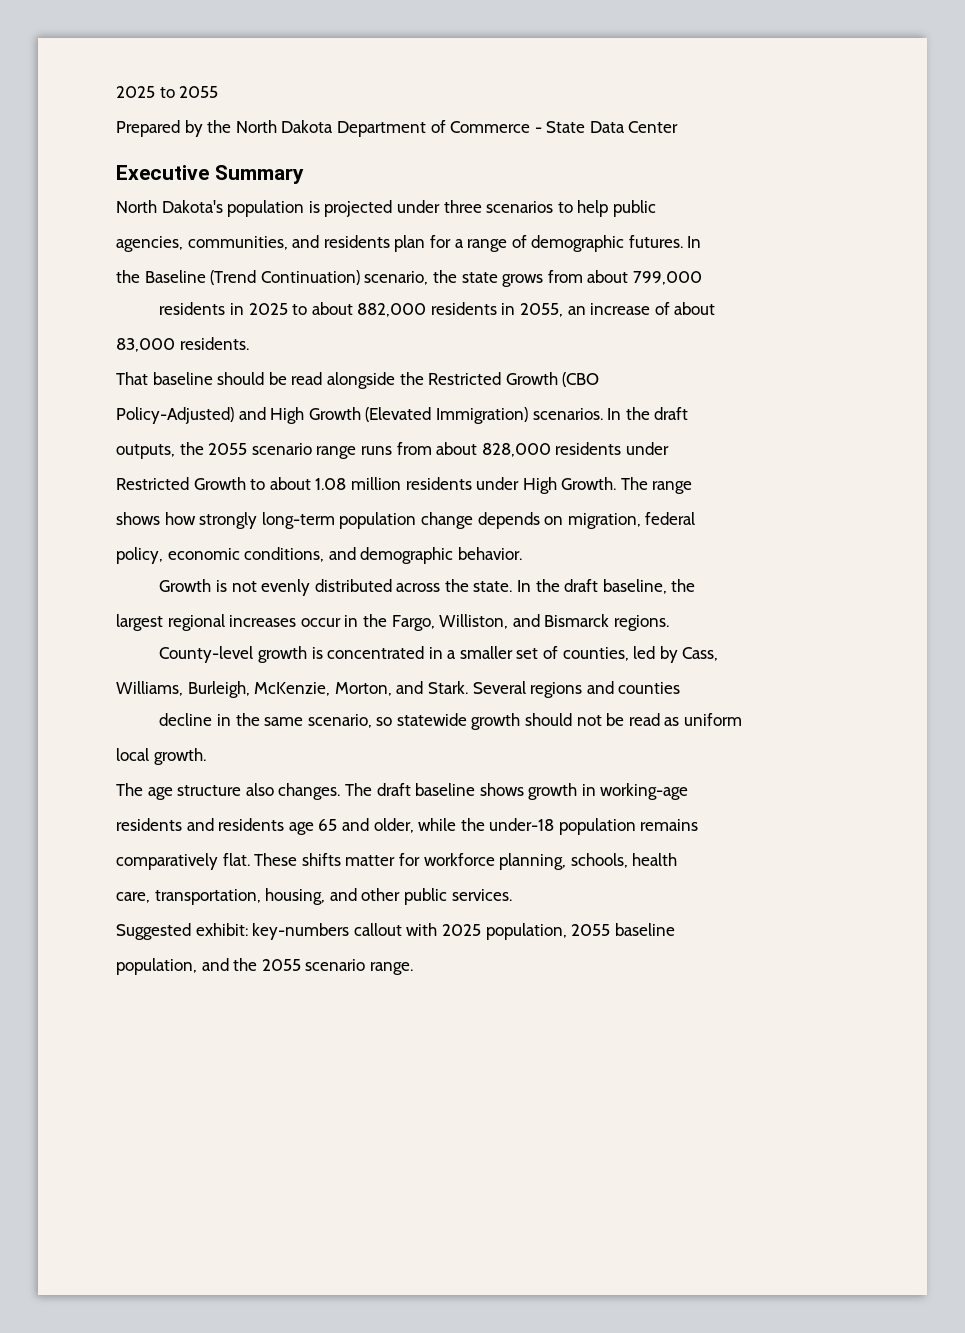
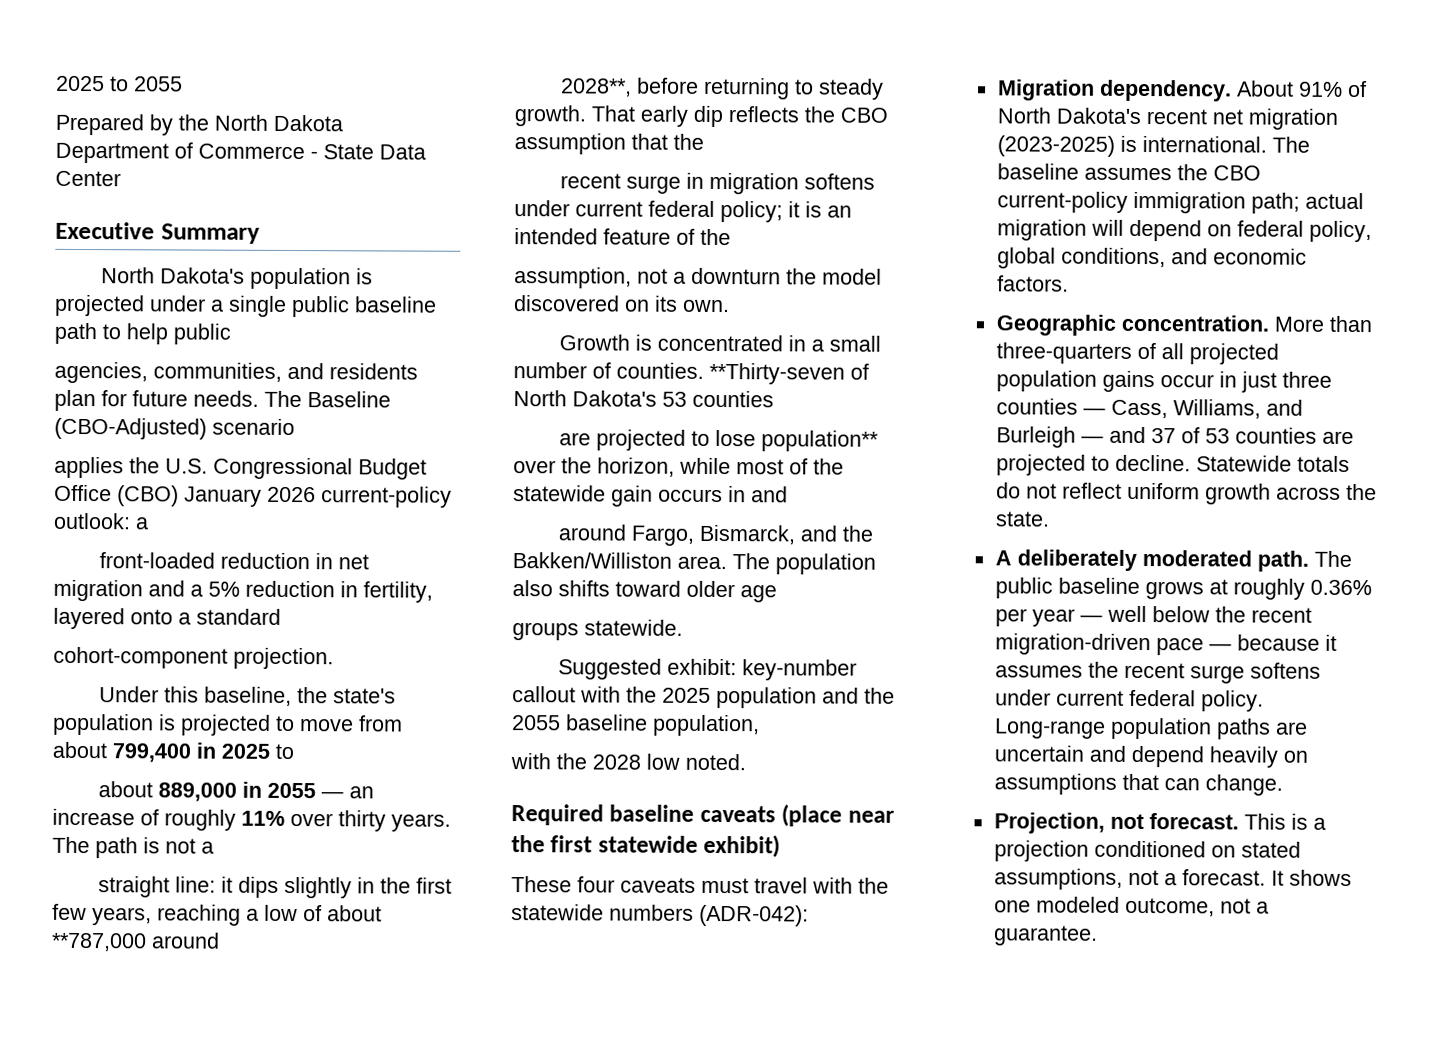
[443,200,554,213] three scenarios -> [210,295,437,318] [54,322,97,345] a single public baseline path
[454,235,702,252] [116,270,702,287] [159,302,716,317] [116,337,249,352] [116,372,600,389] [116,407,689,424] [116,442,669,459] [116,477,693,494] [116,512,696,529] [116,547,522,564] [159,579,696,596] [116,614,669,631] [159,646,719,663] [116,681,681,698] [159,713,742,730] [116,748,206,765] [116,783,689,800] [116,818,699,835] [116,853,678,870] [116,888,512,905] a range of demographic futures. In // the Baseline (Trend Continuation) scenario, the state grows from about 799,000 // residents in 2025 to about 882,000 residents in 2055, an increase of about // 83,000 residents. // That baseline should be read alongside the Restricted Growth (CBO // Policy-Adjusted) and High Growth (Elevated Immigration) scenarios. In the draft // outputs, the 2055 scenario range runs from about 828,000 residents under // Restricted Growth to about 1.08 million residents under High Growth. The range // shows how strongly long-term population change depends on migration, federal // policy, economic conditions, and demographic behavior. // Growth is not evenly distributed across the state. In the draft baseline, the // largest regional increases occur in the Fargo, Williston, and Bismarck regions. // County-level growth is concentrated in a smaller set of counties, led by Cass, // Williams, Burleigh, McKenzie, Morton, and Stark. Several regions and counties // decline in the same scenario, so statewide growth should not be read as uniform // local growth. // The age structure also changes. The draft baseline shows growth in working-age // residents and residents age 65 and older, while the under-18 population remains // comparatively flat. These shifts matter for workforce planning, schools, health // care, transportation, housing, and other public services. -> [132,390,391,408] [54,417,295,440] [54,456,427,480] [54,484,452,508] [53,512,149,530] [99,552,370,570] [53,579,433,603] [53,607,281,630] [53,646,334,670] [99,686,397,707] [53,713,403,736] [52,741,294,763] [98,781,375,802] [52,808,451,832] [52,836,214,859] [98,876,453,899] [52,903,382,926] [51,932,220,952] [561,77,885,100] [514,105,888,128] [514,133,704,155] [560,172,876,195] [514,200,852,223] [514,228,731,246] [514,267,882,289] [514,295,730,313] [559,334,882,352] [513,362,869,385] [513,390,774,408] [559,429,880,452] [513,457,844,477] [513,485,788,507] [558,524,874,546] [512,552,876,575] [512,580,777,603] [512,619,683,641] future needs. The Baseline (CBO-Adjusted) scenario // applies the U.S. Congressional Budget Office (CBO) January 2026 current-policy outlook: a // front-loaded reduction in net migration and a 5% reduction in fertility, layered onto a standard // cohort-component projection. // Under this baseline, the state's population is projected to move from about 799,400 in 2025 to // about 889,000 in 2055 — an increase of roughly 11% over thirty years. The path is not a // straight line: it dips slightly in the first few years, reaching a low of about **787,000 around // 2028**, before returning to steady growth. That early dip reflects the CBO assumption that the // recent surge in migration softens under current federal policy; it is an intended feature of the // assumption, not a downturn the model discovered on its own. // Growth is concentrated in a small number of counties. **Thirty-seven of North Dakota's 53 counties // are projected to lose population** over the horizon, while most of the statewide gain occurs in and // around Fargo, Bismarck, and the Bakken/Williston area. The population also shifts toward older age // groups statewide.
[252,923,350,940] key-numbers -> [742,659,858,681] key-number
[441,923,675,940] [116,958,413,975] 2025 population, 2055 baseline // population, and the 2055 scenario range. -> [626,686,895,709] [512,714,760,737] [510,753,746,771] [511,804,895,827] [511,834,781,858] [511,876,889,894] [511,904,809,927] [997,79,1367,102] [996,107,1338,130] [996,135,1310,157] [996,163,1261,181] [996,191,1364,214] [996,219,1372,243] [996,247,1307,269] [996,275,1069,292] [995,314,1372,336] [995,342,1279,365] [995,370,1332,393] [995,398,1303,419] [995,426,1354,448] [995,454,1350,476] [995,482,1377,505] [994,511,1050,527] [994,549,1352,572] [994,577,1372,600] [994,605,1312,627] [994,633,1337,656] [994,661,1321,684] [994,689,1264,712] [993,717,1308,740] [993,745,1308,768] [993,773,1283,796] [993,812,1326,834] [993,840,1301,862] [993,868,1352,890] [993,896,1269,917] [993,925,1098,946] the 2025 population and the 2055 baseline population, // with the 2028 low noted. // Required baseline caveats (place near the first statewide exhibit) // These four caveats must travel with the statewide numbers (ADR-042): // Migration dependency. About 91% of North Dakota's recent net migration (2023-2025) is international. The baseline assumes the CBO current-policy immigration path; actual migration will depend on federal policy, global conditions, and economic factors. // Geographic concentration. More than three-quarters of all projected population gains occur in just three counties — Cass, Williams, and Burleigh — and 37 of 53 counties are projected to decline. Statewide totals do not reflect uniform growth across the state. // A deliberately moderated path. The public baseline grows at roughly 0.36% per year — well below the recent migration-driven pace — because it assumes the recent surge softens under current federal policy. Long-range population paths are uncertain and depend heavily on assumptions that can change. // Projection, not forecast. This is a projection conditioned on stated assumptions, not a forecast. It shows one modeled outcome, not a guarantee.

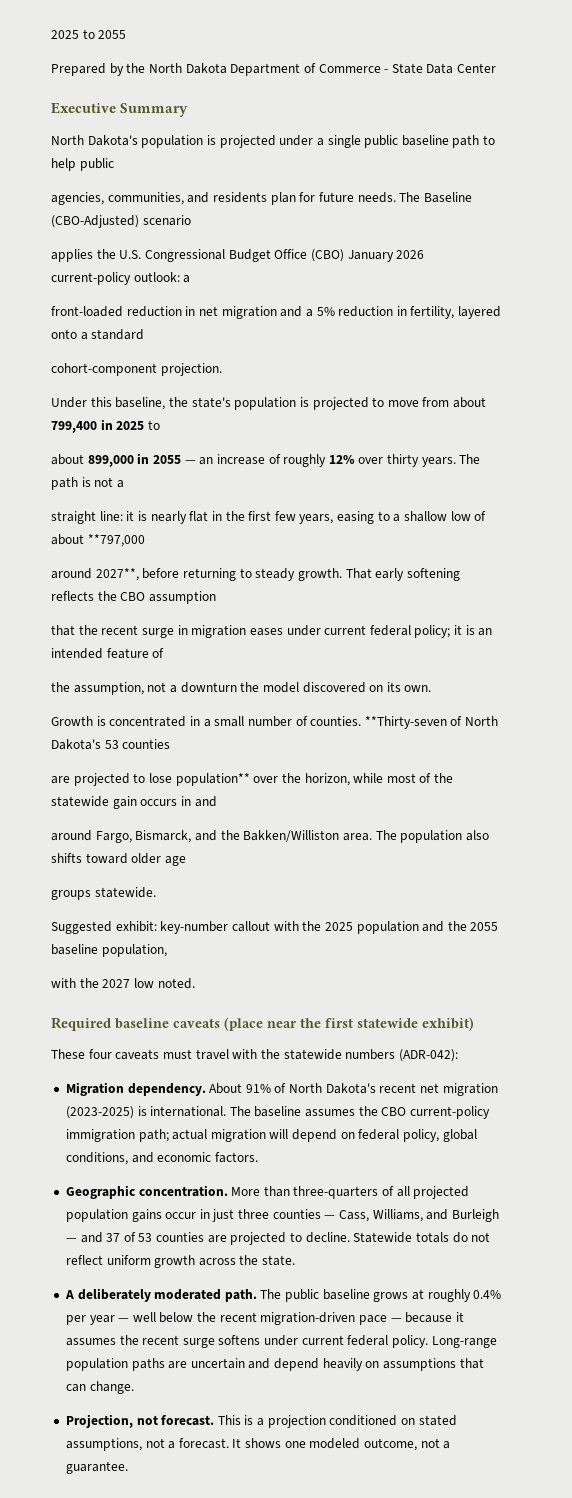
[158,782,238,802] 889,000 -> [87,455,134,467] 899,000
[241,810,285,826] 11% -> [328,455,355,464] 12%
[238,876,353,899] dips slightly -> [137,511,209,524] is nearly flat
[157,904,259,926] reaching a -> [337,511,448,524] easing to a shallow
[51,932,220,952] [561,78,633,97] **787,000 around // 2028**, -> [87,534,145,547] [51,568,139,581] **797,000 // around 2027**,
[693,105,723,128] dip -> [406,568,460,581] softening
(626, 144) none -> (216, 597) //
(704, 141) // -> (98, 630) none
[804,173,876,190] softens -> [249,628,283,636] eases
[700,228,731,246] the // -> [51,682,70,692] // the
[592,754,641,770] 2028 -> [102,979,131,988] 2027
[1309,579,1372,596] 0.36% -> [473,1290,502,1299] 0.4%

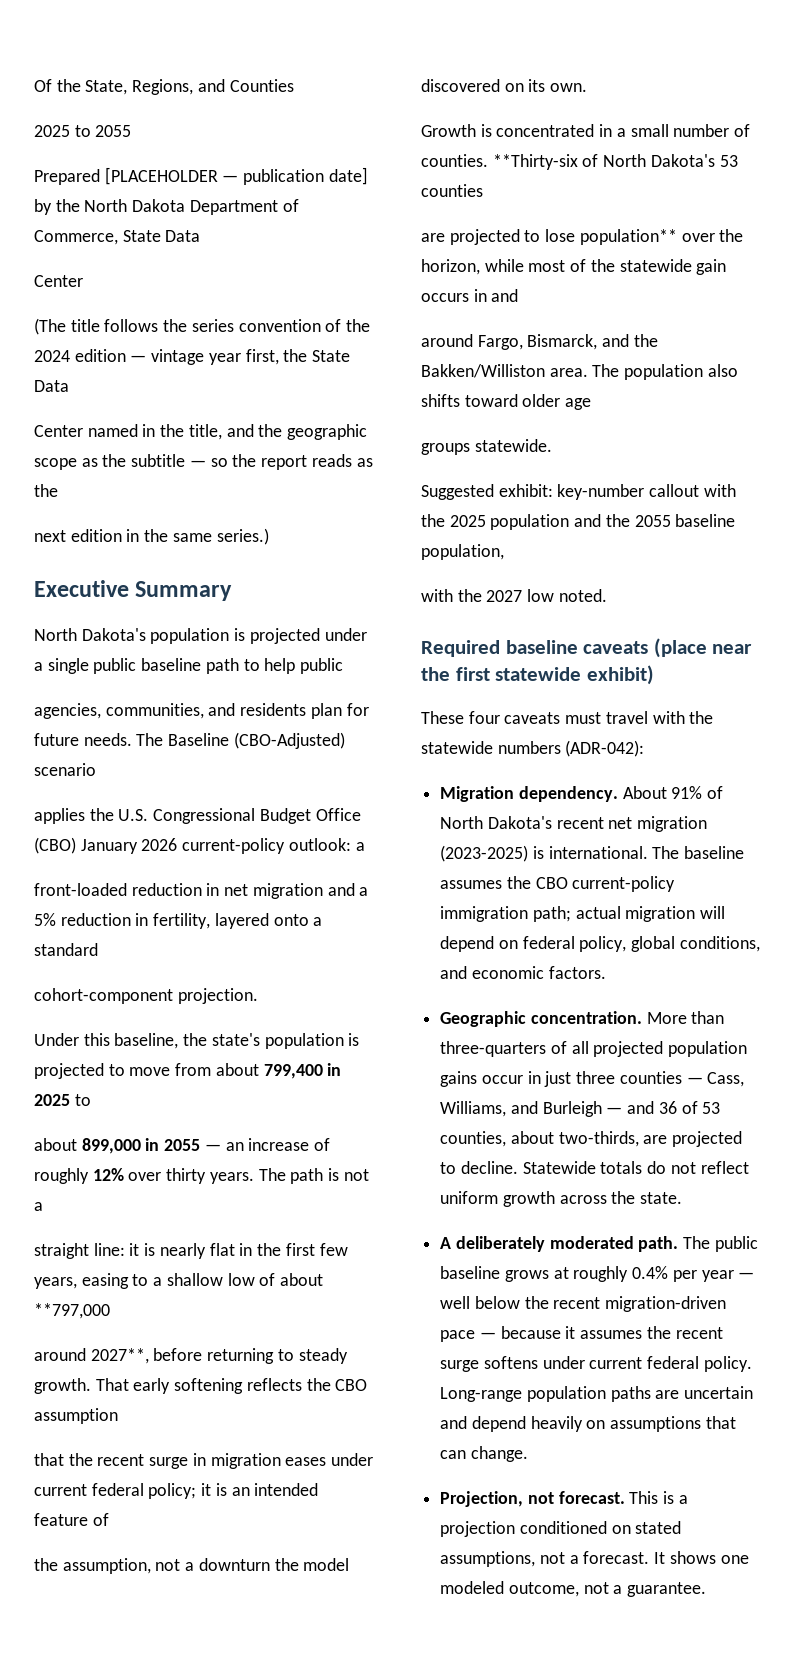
(51, 34) none -> [34,79,294,95] Of the State, Regions, and Counties //
(106, 69) none -> [104,167,368,185] [PLACEHOLDER — publication date]
[318,63,497,74] Commerce - State Data Center -> [34,230,201,245] [34,275,83,287] [34,318,371,335] [34,349,351,365] [34,380,69,392] [34,424,368,440] [34,454,373,470] [34,484,58,497] [34,528,269,545] Commerce, State Data // Center // (The title follows the series convention of the 2024 edition — vintage year first, the State Data // Center named in the title, and the geographic scope as the subtitle — so the report reads as the // next edition in the same series.)
[364,716,447,729] **Thirty-seven -> [492,154,578,170] **Thirty-six
[106,1233,121,1242] 37 -> [658,1101,677,1114] 36
[156,1232,205,1242] counties -> [440,1131,639,1147] counties, about two-thirds,

